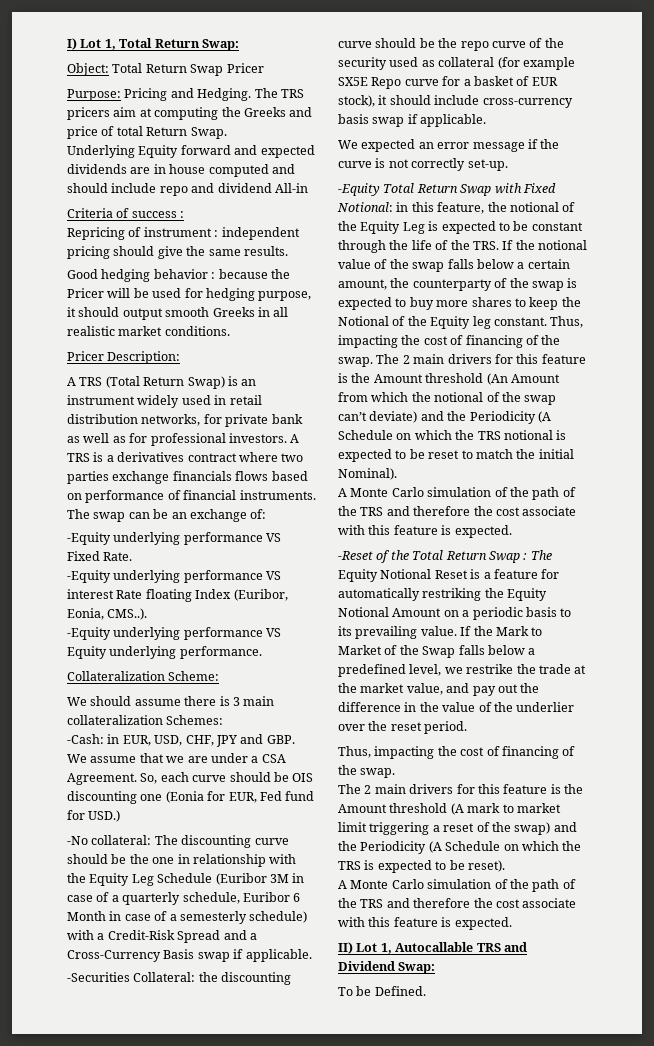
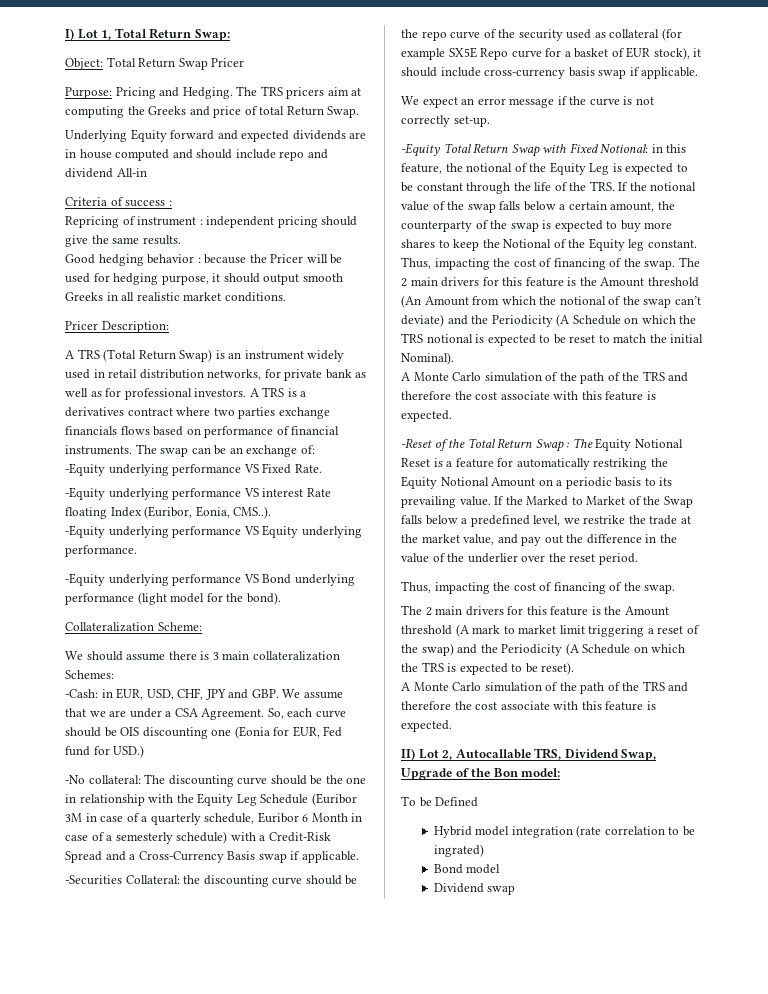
(262, 652) none -> [65,573,355,586] [65,592,281,605] // -Equity underlying performance VS Bond underlying performance (light model for the bond).
[361,139,416,152] expected -> [422,97,458,108] expect
[495,626,529,636] Mark -> [526,496,569,506] Marked
[380,942,527,954] [338,961,436,974] [338,986,426,996] 1, Autocallable TRS and Dividend Swap: // To be Defined. -> [442,748,657,761] [401,768,561,780] [401,796,479,807] [433,825,695,838] [433,844,484,857] [433,864,501,874] [433,883,516,895] 2, Autocallable TRS, Dividend Swap, Upgrade of the Bon model: // To be Defined // Hybrid model integration (rate correlation to be ingrated) // Bond model // Dividend swap

